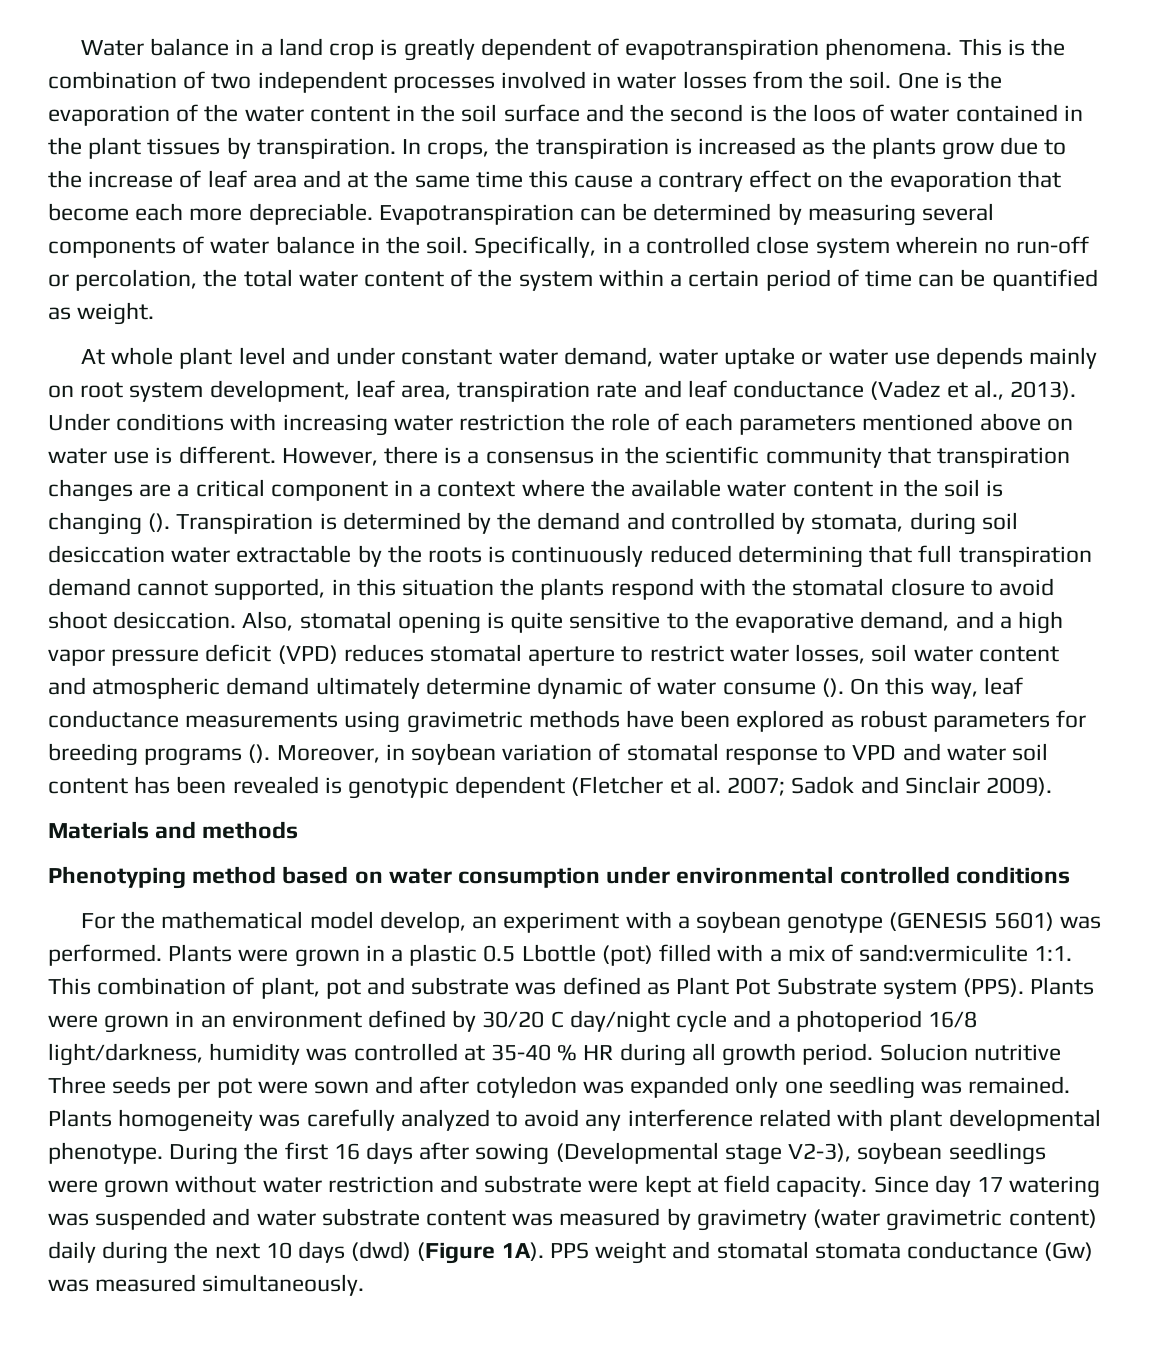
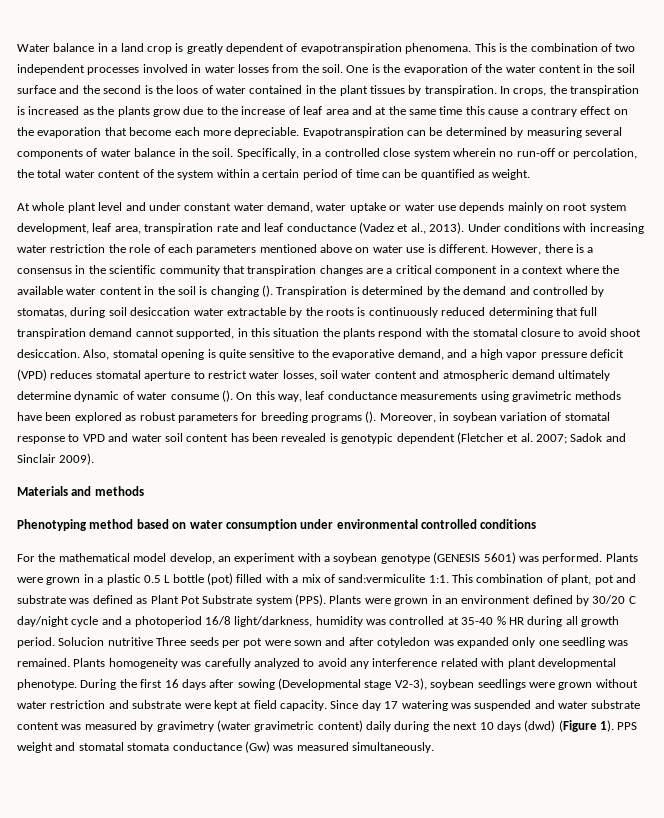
[811,514,904,532] stomata, -> [17,308,67,318] stomatas,
[521,944,596,962] Lbottle -> [164,574,204,583] L bottle
[501,1242,544,1261] 1A). -> [600,720,614,732] 1).

